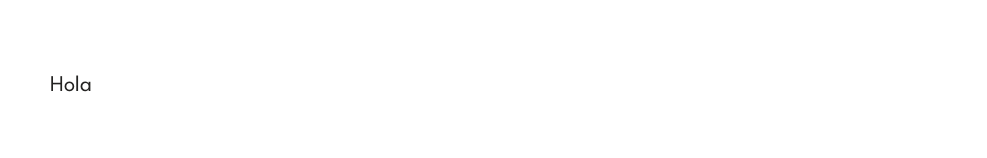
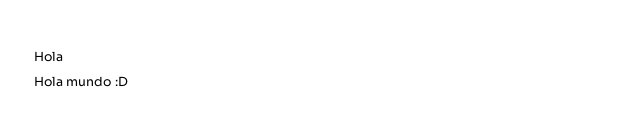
[50,75,92,92] Hola -> [34,51,63,62] [34,76,128,87] Hola // Hola mundo :D

